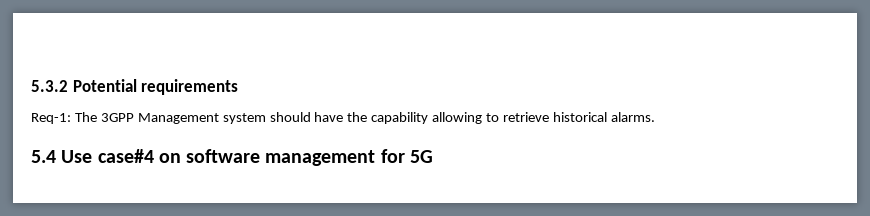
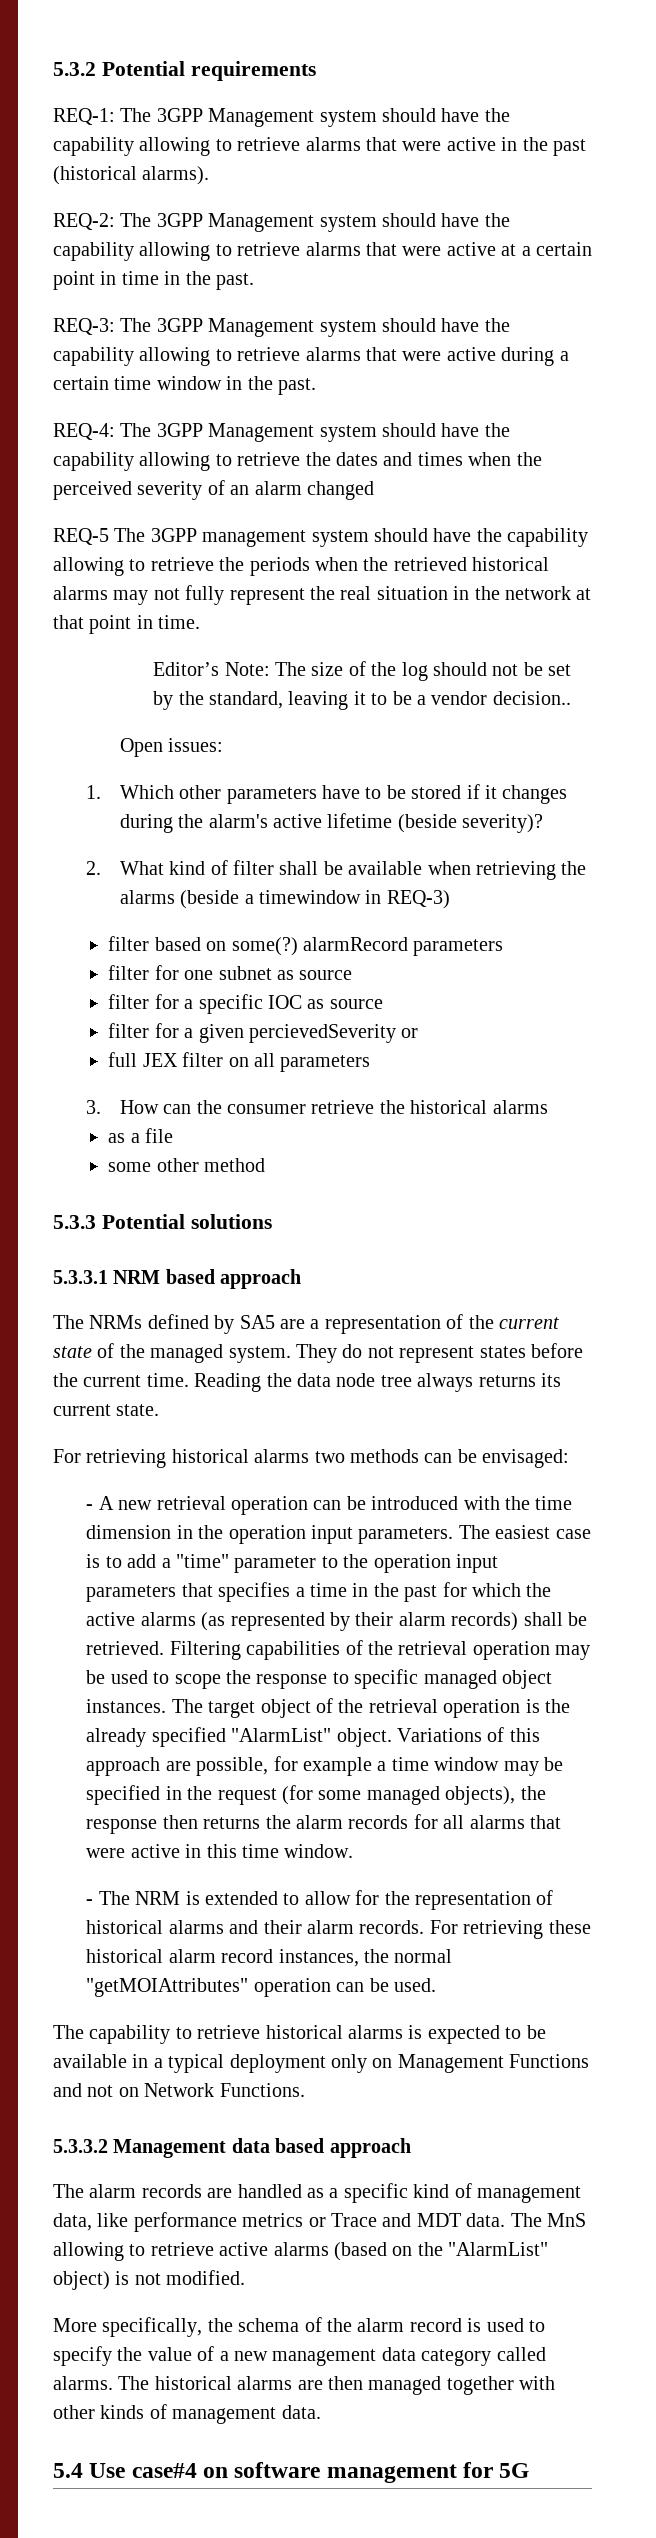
[31,113,71,124] Req-1: -> [53,108,115,125] REQ-1:
[552,112,655,122] historical alarms. -> [305,137,586,156] [53,166,210,185] [53,213,510,232] [53,242,592,261] [53,271,254,290] [53,318,510,337] [53,347,569,366] [53,376,316,395] [53,423,510,442] [53,452,542,471] [53,480,374,500] [53,528,589,547] [53,557,550,576] [53,585,592,605] [53,615,201,634] [153,661,572,681] [153,691,571,710] [119,738,224,757] [86,784,568,804] [119,813,544,833] [86,860,587,880] [119,890,450,909] [108,936,504,956] [108,965,353,980] [108,994,383,1014] [108,1023,419,1043] [108,1052,371,1072] [86,1100,548,1114] [108,1128,174,1143] [108,1158,266,1172] [53,1214,272,1229] [53,1269,302,1289] [53,1314,559,1334] [53,1343,583,1363] [53,1373,561,1392] [53,1404,160,1416] [53,1449,570,1468] [86,1496,573,1515] [86,1525,591,1544] [86,1554,499,1573] [86,1582,552,1602] [86,1612,588,1631] [86,1640,591,1660] [86,1669,553,1689] [86,1698,571,1718] [86,1727,540,1747] [86,1756,564,1776] [86,1785,546,1805] [86,1814,562,1834] [86,1844,354,1858] [86,1890,554,1910] [86,1920,591,1939] [86,1949,453,1967] [86,1978,437,1997] [53,2025,546,2044] [53,2054,590,2073] [53,2083,305,2097] [53,2138,411,2158] [53,2183,581,2203] [53,2212,586,2232] [53,2242,549,2261] [53,2270,246,2290] [53,2317,545,2337] [53,2346,546,2366] [53,2376,556,2395] [53,2404,321,2424] alarms that were active in the past (historical alarms). // REQ-2: The 3GPP Management system should have the capability allowing to retrieve alarms that were active at a certain point in time in the past. // REQ-3: The 3GPP Management system should have the capability allowing to retrieve alarms that were active during a certain time window in the past. // REQ-4: The 3GPP Management system should have the capability allowing to retrieve the dates and times when the perceived severity of an alarm changed // REQ-5 The 3GPP management system should have the capability allowing to retrieve the periods when the retrieved historical alarms may not fully represent the real situation in the network at that point in time. // Editor’s Note: The size of the log should not be set by the standard, leaving it to be a vendor decision.. // Open issues: // 1. Which other parameters have to be stored if it changes during the alarm's active lifetime (beside severity)? // 2. What kind of filter shall be available when retrieving the alarms (beside a timewindow in REQ-3) // filter based on some(?) alarmRecord parameters // filter for one subnet as source // filter for a specific IOC as source // filter for a given percievedSeverity or // full JEX filter on all parameters // 3. How can the consumer retrieve the historical alarms // as a file // some other method // 5.3.3 Potential solutions // 5.3.3.1 NRM based approach // The NRMs defined by SA5 are a representation of the current state of the managed system. They do not represent states before the current time. Reading the data node tree always returns its current state. // For retrieving historical alarms two methods can be envisaged: // - A new retrieval operation can be introduced with the time dimension in the operation input parameters. The easiest case is to add a "time" parameter to the operation input parameters that specifies a time in the past for which the active alarms (as represented by their alarm records) shall be retrieved. Filtering capabilities of the retrieval operation may be used to scope the response to specific managed object instances. The target object of the retrieval operation is the already specified "AlarmList" object. Variations of this approach are possible, for example a time window may be specified in the request (for some managed objects), the response then returns the alarm records for all alarms that were active in this time window. // - The NRM is extended to allow for the representation of historical alarms and their alarm records. For retrieving these historical alarm record instances, the normal "getMOIAttributes" operation can be used. // The capability to retrieve historical alarms is expected to be available in a typical deployment only on Management Functions and not on Network Functions. // 5.3.3.2 Management data based approach // The alarm records are handled as a specific kind of management data, like performance metrics or Trace and MDT data. The MnS allowing to retrieve active alarms (based on the "AlarmList" object) is not modified. // More specifically, the schema of the alarm record is used to specify the value of a new management data category called alarms. The historical alarms are then managed together with other kinds of management data.

